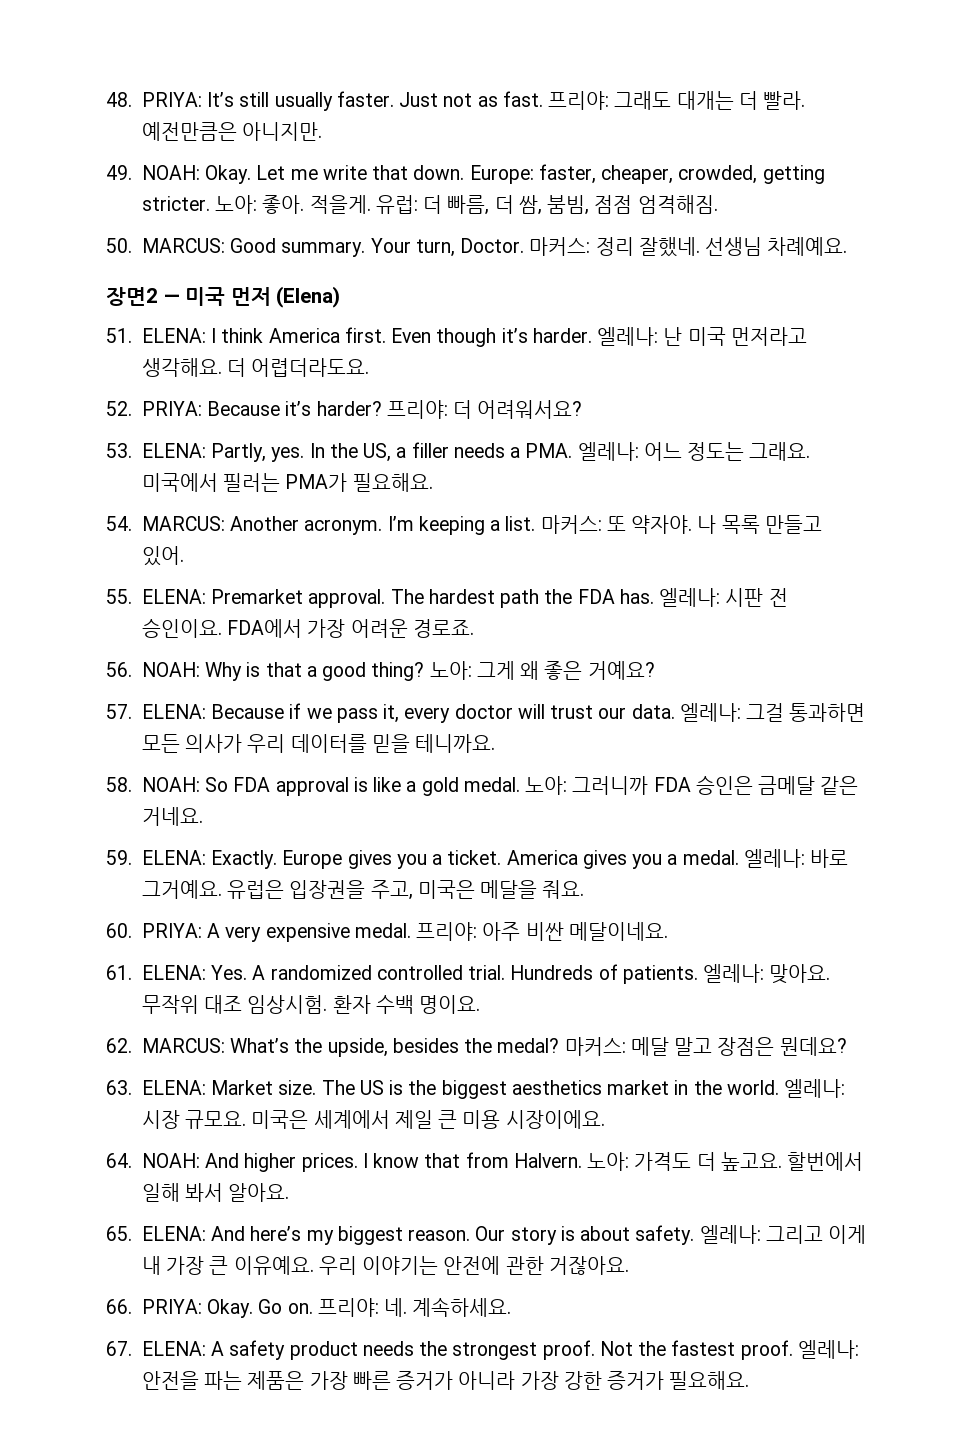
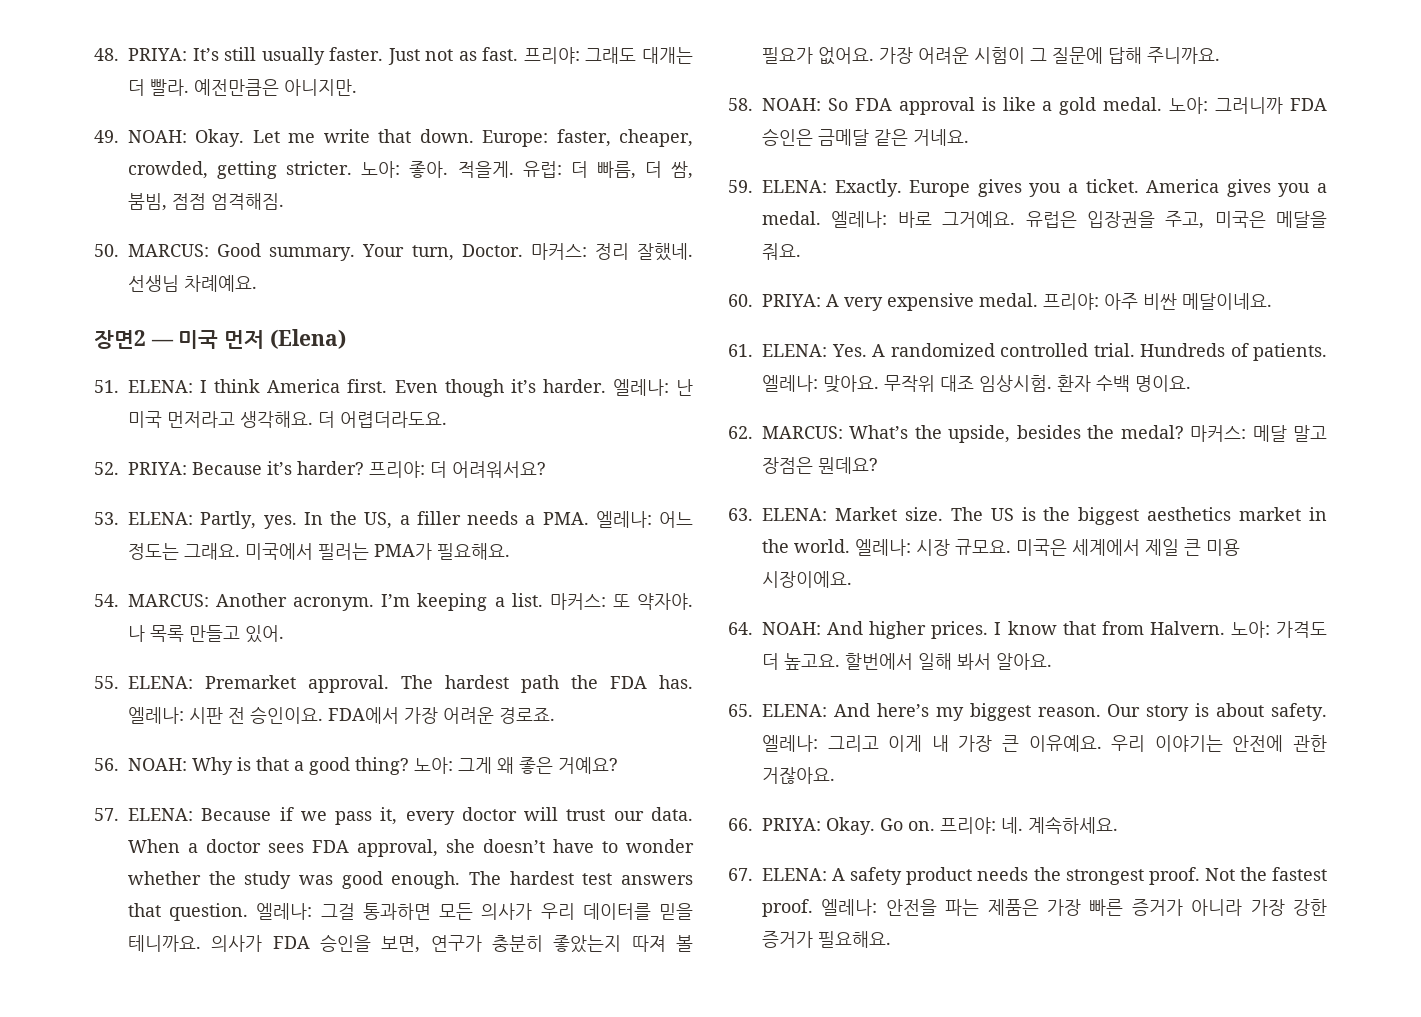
(675, 711) none -> [128,839,694,857] [128,871,693,889] [128,903,249,921] When a doctor sees FDA approval, she doesn’t have to wonder whether the study was good enough. The hardest test answers that question.
(496, 743) none -> [211,934,693,953] [762,47,1220,65] 의사가 FDA 승인을 보면, 연구가 충분히 좋았는지 따져 볼 필요가 없어요. 가장 어려운 시험이 그 질문에 답해 주니까요.

